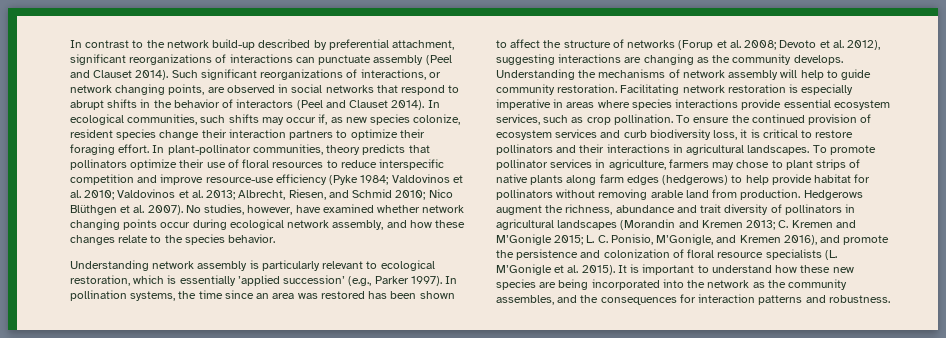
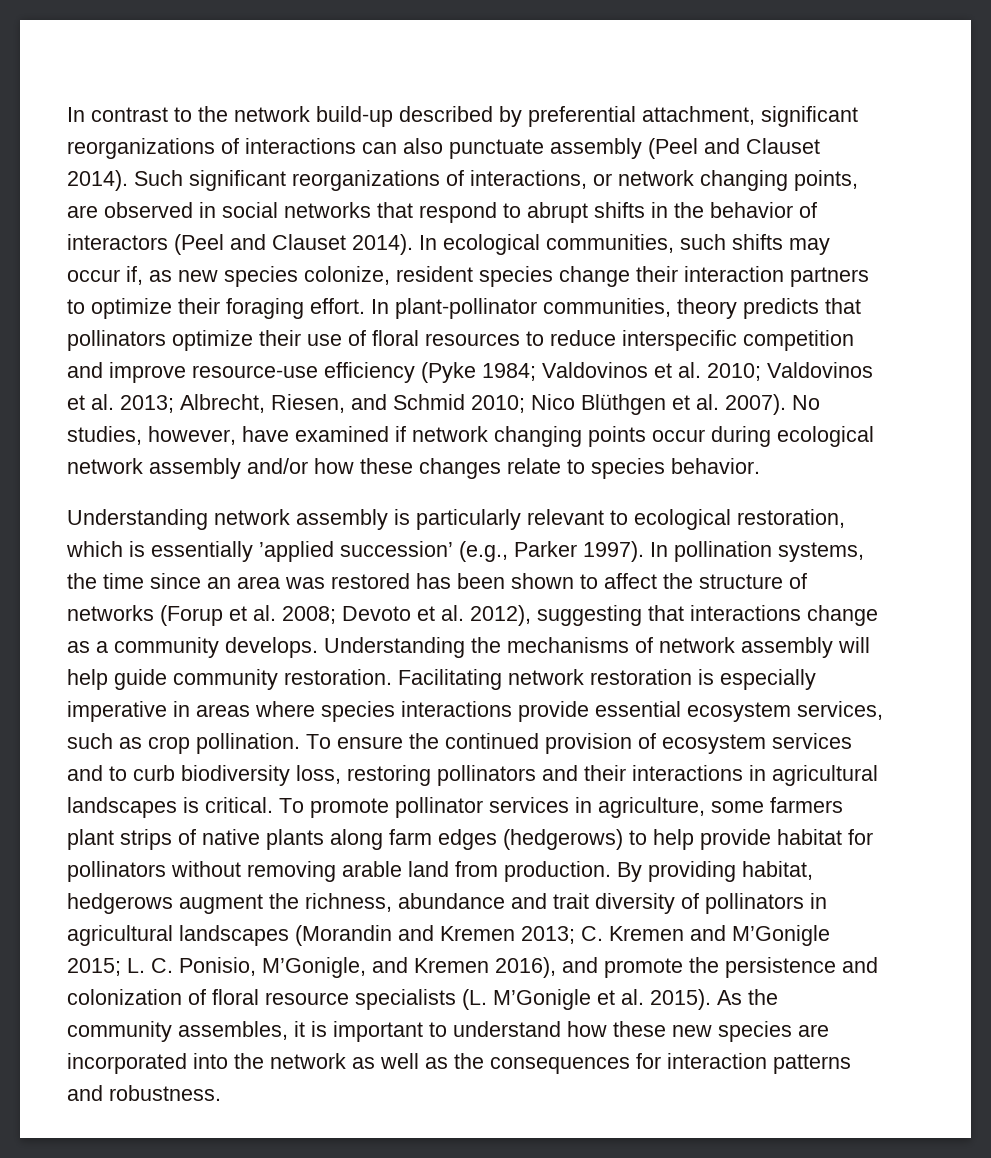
(315, 60) none -> [403,138,443,154] also
[377,205,421,213] whether -> [395,426,406,442] if
[332,220,407,230] assembly, and -> [149,458,308,479] assembly and/or
[164,235,183,243] the -> (585, 466) none
[558,54,731,65] interactions are changing as the -> [648,605,878,626] [67,641,108,653] that interactions change as a
[826,70,838,78] to -> (108, 679) none
(621, 134) none -> [109,766,127,781] to
[740,129,854,138] it is critical to restore -> [347,765,431,786] restoring
[747,145,810,155] landscapes. -> [67,797,273,818] landscapes is critical.
[668,159,783,170] farmers may chose to -> [711,797,843,813] some farmers
[803,190,863,200] Hedgerows -> [617,861,813,882] [67,893,173,914] By providing habitat, hedgerows
[617,265,627,273] It -> [717,989,778,1005] [67,1021,305,1042] As the community assembles, it
[558,279,589,290] being -> (829, 1030) none
[767,279,848,290] [496,295,578,305] the community assembles, and -> [380,1053,448,1069] well as

